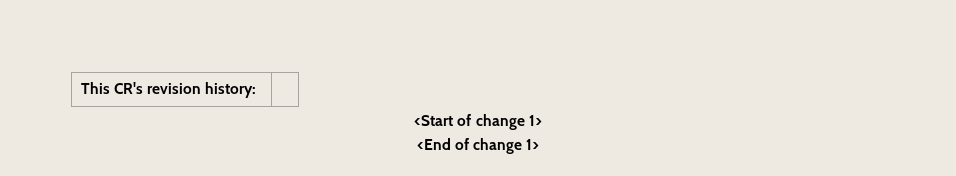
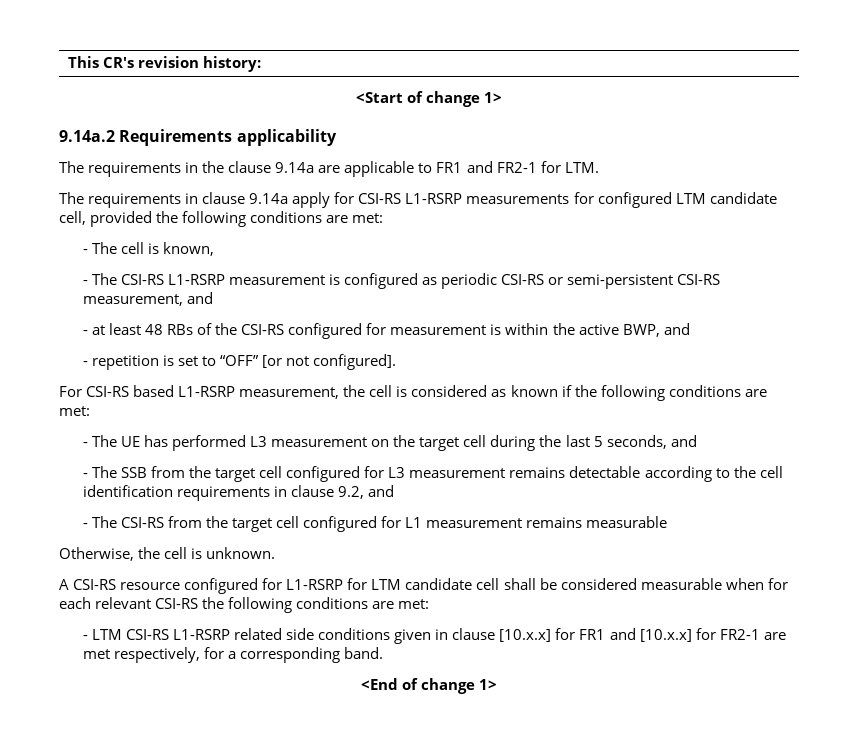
(542, 120) none -> [59,129,337,146] [59,161,599,177] [59,192,777,208] [59,211,384,227] [82,242,215,256] [82,273,721,289] [82,292,213,306] [82,323,690,339] [82,354,397,370] [59,385,767,401] [59,406,90,416] [82,435,697,451] [82,466,783,482] [82,485,395,501] [82,516,668,532] [59,547,276,561] [59,578,788,594] [59,597,430,613] [82,628,786,644] [82,647,384,663] // 9.14a.2 Requirements applicability // The requirements in the clause 9.14a are applicable to FR1 and FR2-1 for LTM. // The requirements in clause 9.14a apply for CSI-RS L1-RSRP measurements for configured LTM candidate cell, provided the following conditions are met: // - The cell is known, // - The CSI-RS L1-RSRP measurement is configured as periodic CSI-RS or semi-persistent CSI-RS measurement, and // - at least 48 RBs of the CSI-RS configured for measurement is within the active BWP, and // - repetition is set to “OFF” [or not configured]. // For CSI-RS based L1-RSRP measurement, the cell is considered as known if the following conditions are met: // - The UE has performed L3 measurement on the target cell during the last 5 seconds, and // - The SSB from the target cell configured for L3 measurement remains detectable according to the cell identification requirements in clause 9.2, and // - The CSI-RS from the target cell configured for L1 measurement remains measurable // Otherwise, the cell is unknown. // A CSI-RS resource configured for L1-RSRP for LTM candidate cell shall be considered measurable when for each relevant CSI-RS the following conditions are met: // - LTM CSI-RS L1-RSRP related side conditions given in clause [10.x.x] for FR1 and [10.x.x] for FR2-1 are met respectively, for a corresponding band.

